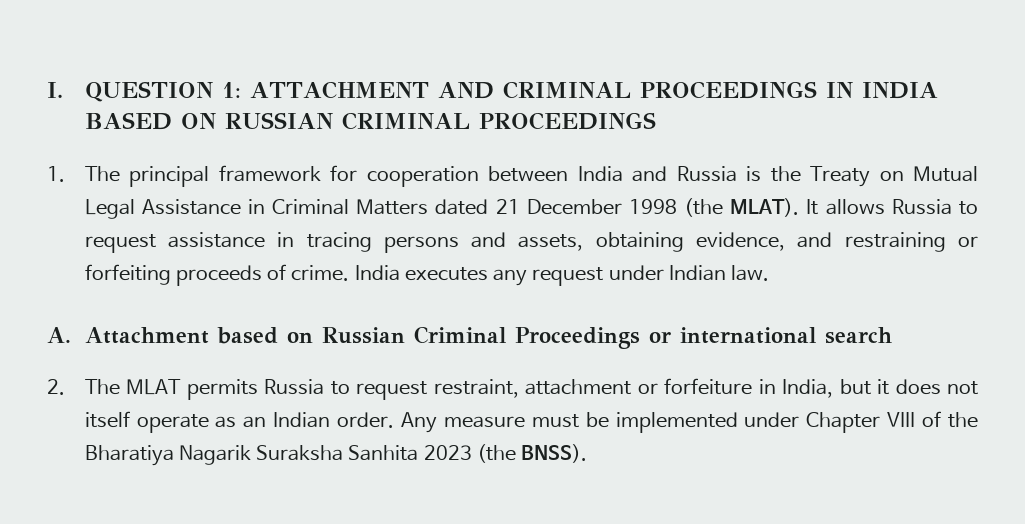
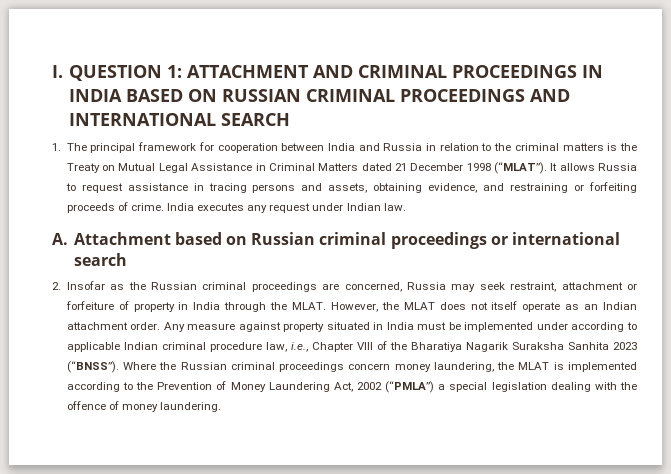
(656, 121) none -> [529,89,570,102] [68,113,290,126] AND INTERNATIONAL SEARCH
(737, 174) none -> [426,143,604,151] in relation to the criminal matters
[684,198,800,217] (the MLAT). -> [493,162,547,174] (“MLAT”).
[413,326,640,349] Criminal Proceedings -> [319,232,487,249] criminal proceedings
[84,378,890,400] The MLAT permits Russia to request restraint, attachment or forfeiture in India, but it -> [66,281,637,292] [65,301,435,312] Insofar as the Russian criminal proceedings are concerned, Russia may seek restraint, attachment or forfeiture of property in India through the MLAT. However, the MLAT
(331, 420) none -> [66,322,128,330] attachment
[531,412,800,433] must be implemented under -> [238,322,637,332] [66,342,308,352] against property situated in India must be implemented under according to applicable Indian criminal procedure law, i.e.,
[476,444,588,463] (the BNSS). -> [66,361,637,373] [66,381,637,393] [66,401,222,412] (“BNSS”). Where the Russian criminal proceedings concern money laundering, the MLAT is implemented according to the Prevention of Money Laundering Act, 2002 (“PMLA”) a special legislation dealing with the offence of money laundering.

